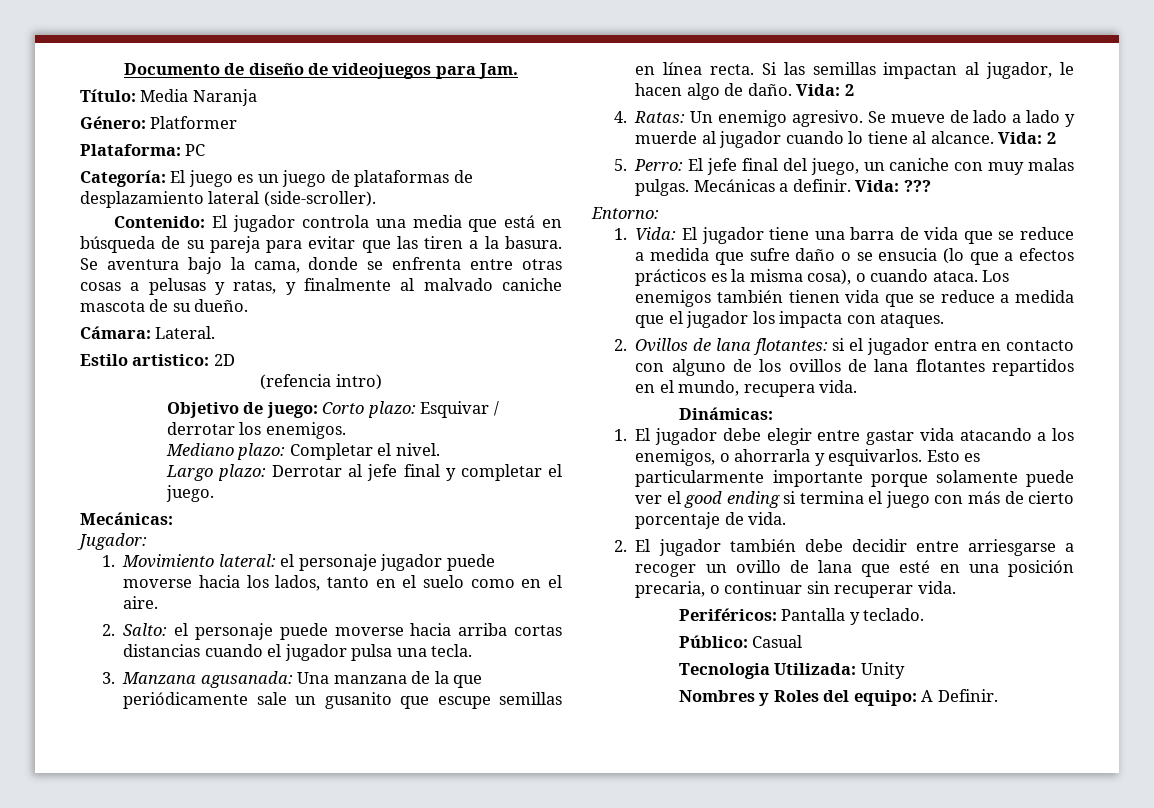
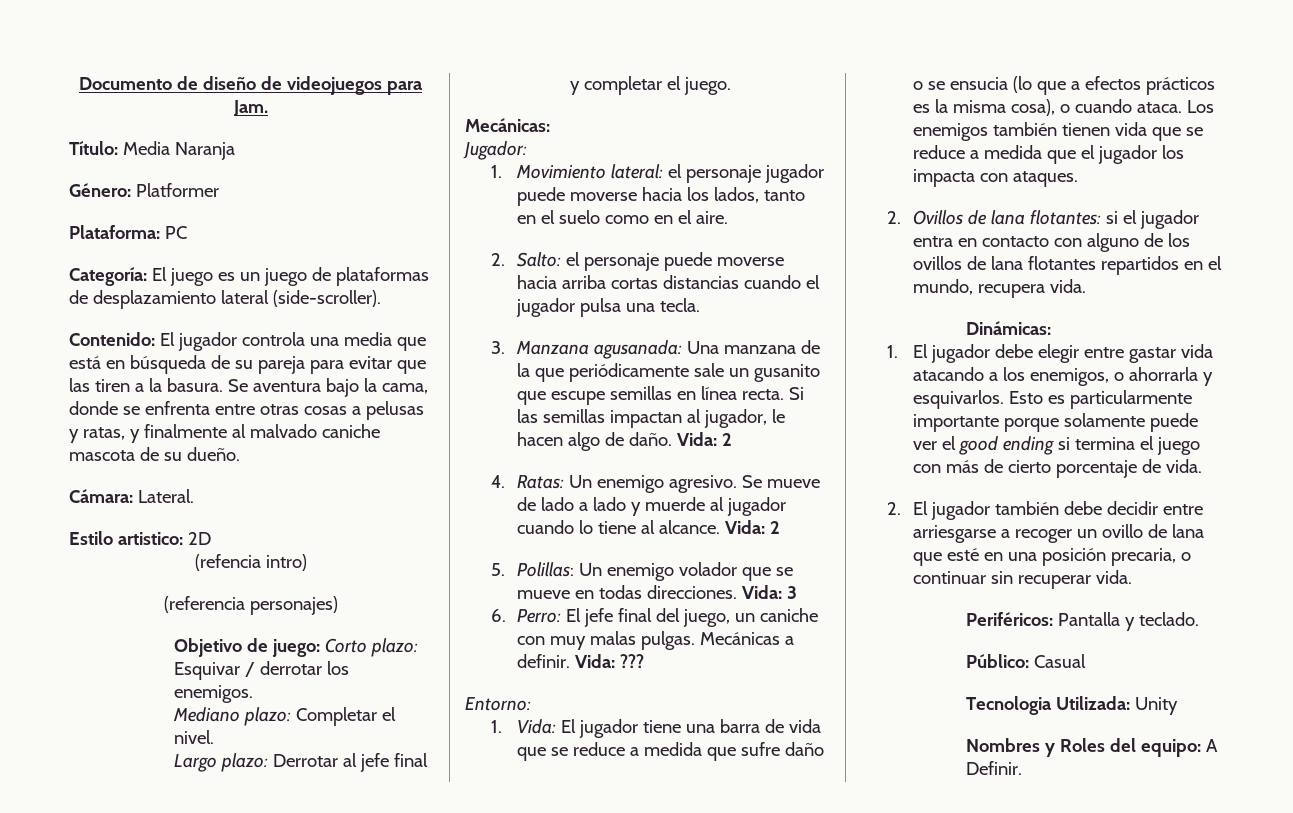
(382, 382) none -> [163,596,338,615] // (referencia personajes)
(627, 165) none -> [517,562,794,581] [517,585,798,599] [491,609,507,622] Polillas: Un enemigo volador que se mueve en todas direcciones. Vida: 3 // 6.

